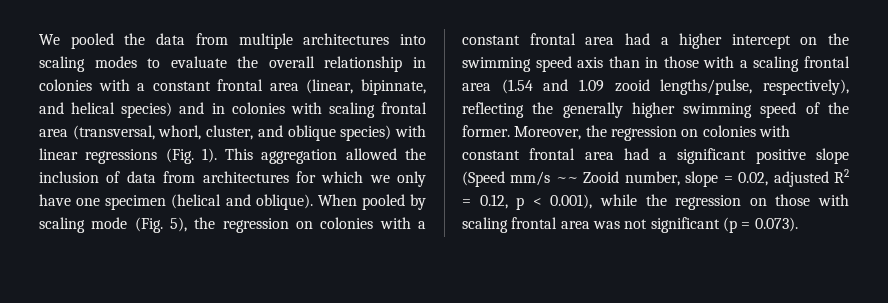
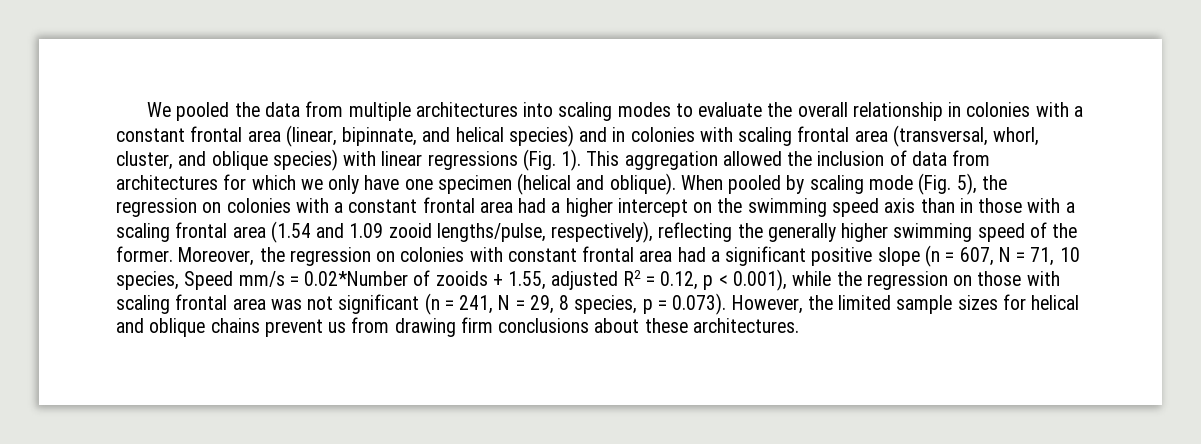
[462,171,769,187] (Speed mm/s ~~ Zooid number, slope = 0.02, -> [924,245,1080,267] [116,270,547,290] (n = 607, N = 71, 10 species, Speed mm/s = 0.02*Number of zooids + 1.55,
[722,217,798,233] (p = 0.073). -> [424,293,1080,315] [116,317,799,337] (n = 241, N = 29, 8 species, p = 0.073). However, the limited sample sizes for helical and oblique chains prevent us from drawing firm conclusions about these architectures.

